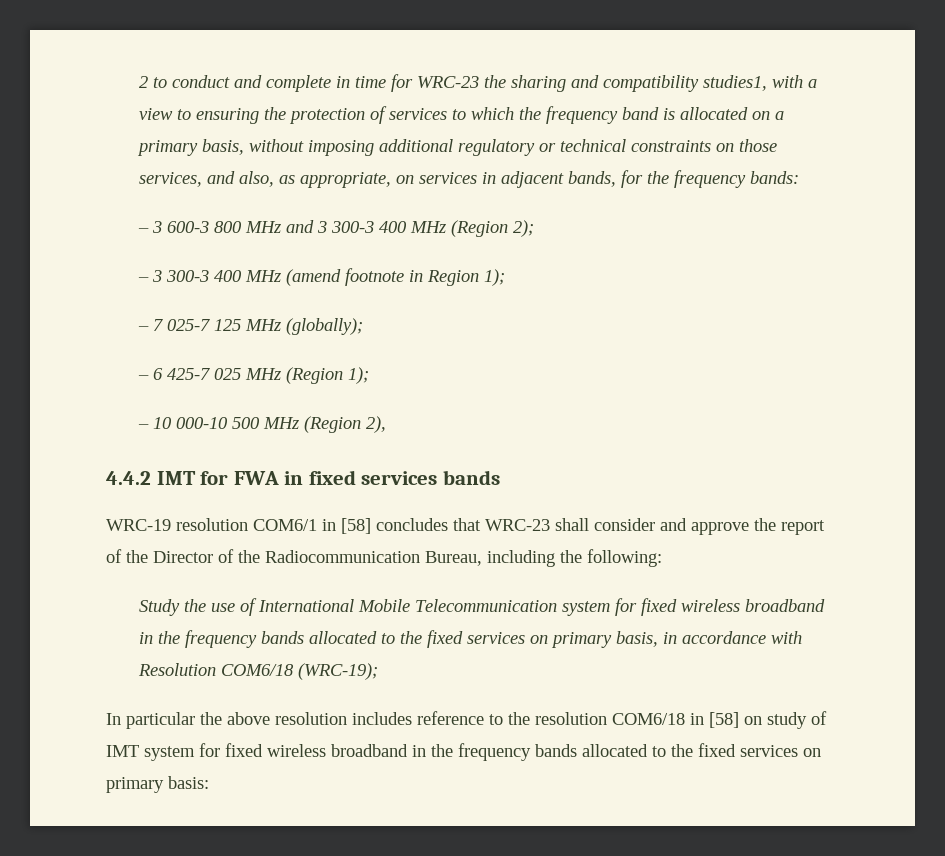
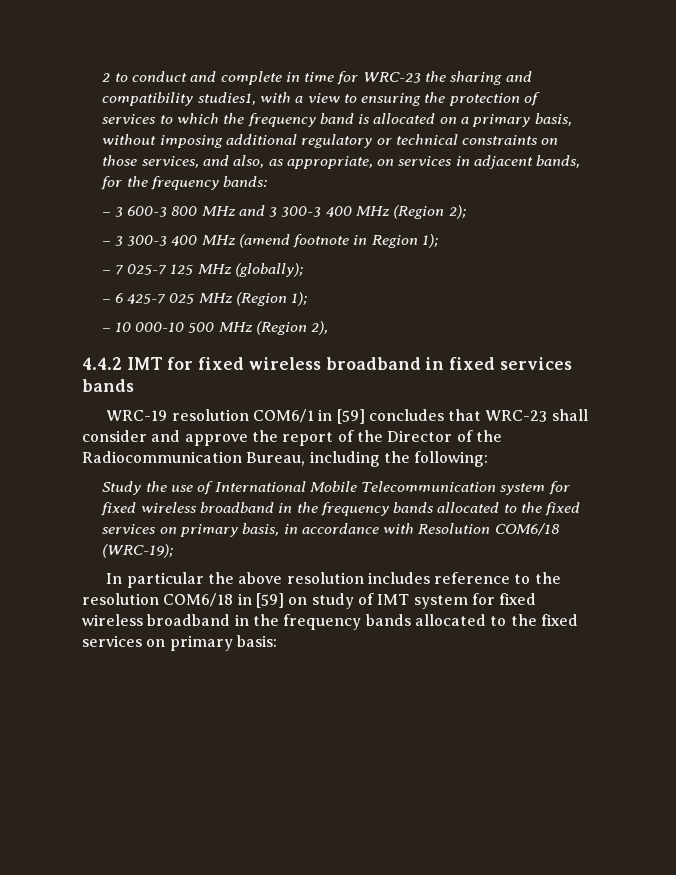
[233,471,279,485] FWA -> [198,357,421,370] fixed wireless broadband
[341,518,371,534] [58] -> [336,409,365,424] [59]
[709,712,739,728] [58] -> [255,593,284,608] [59]

